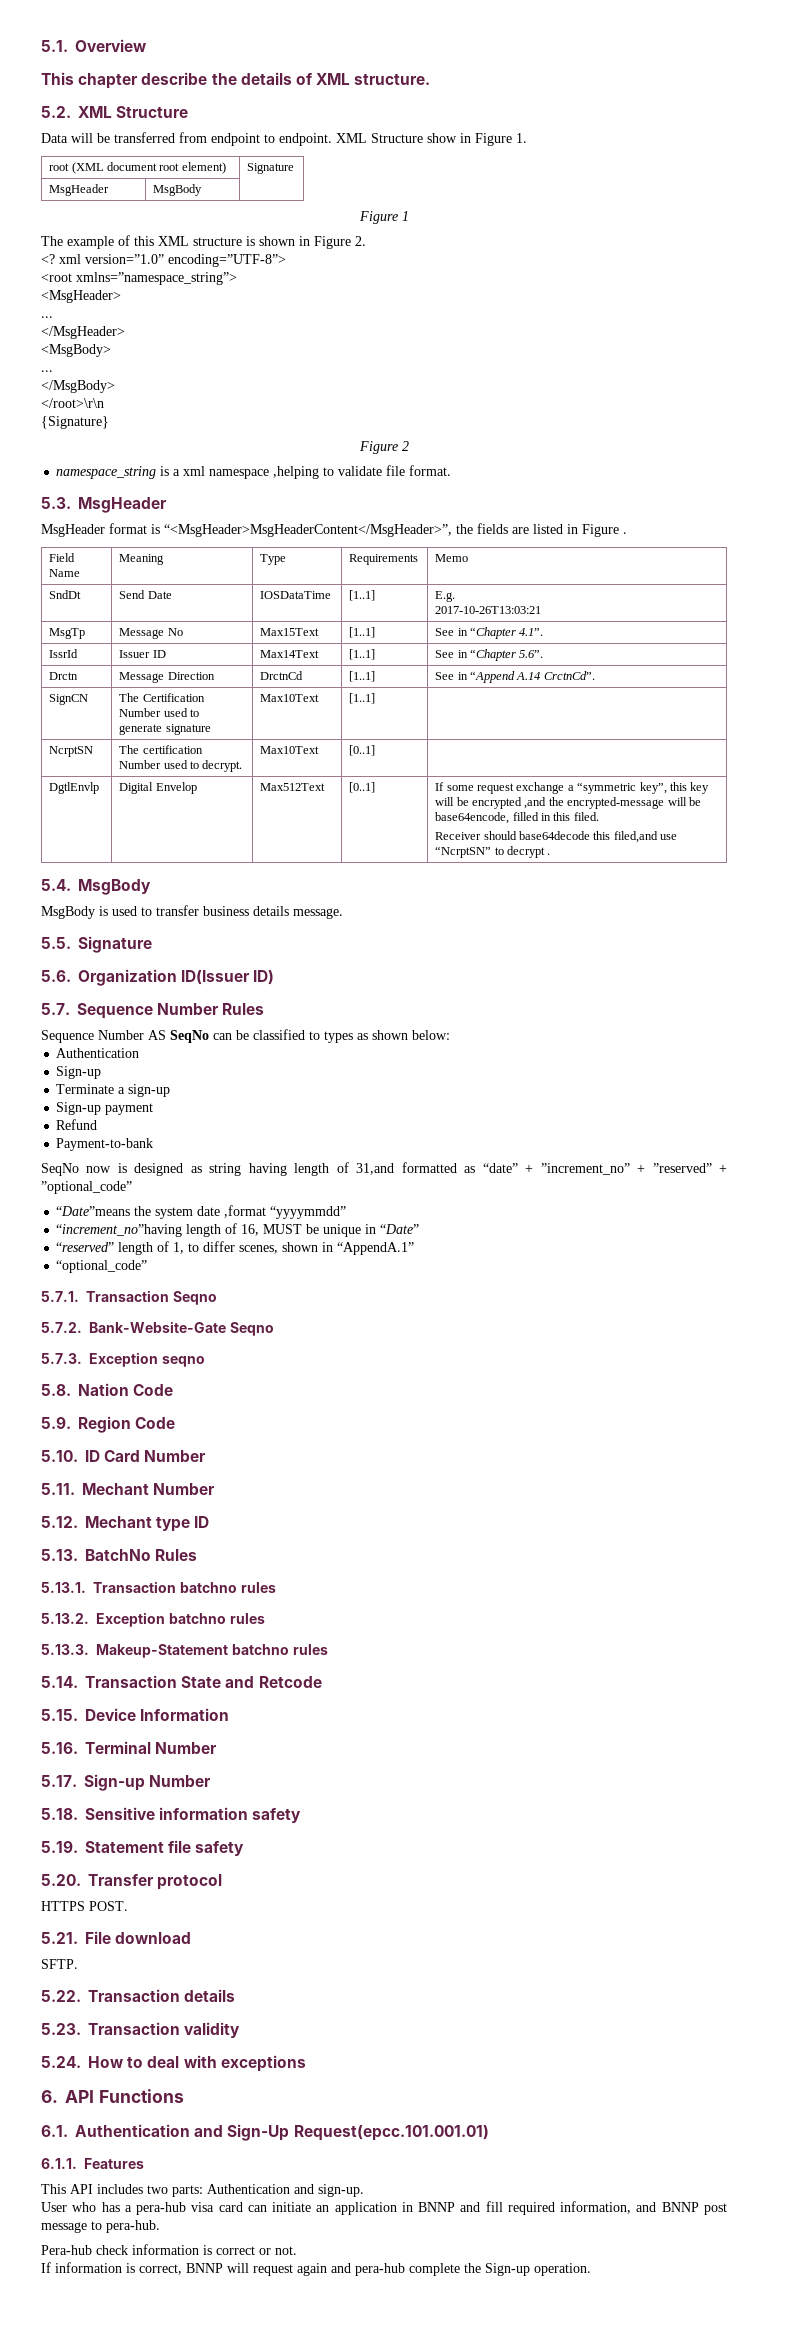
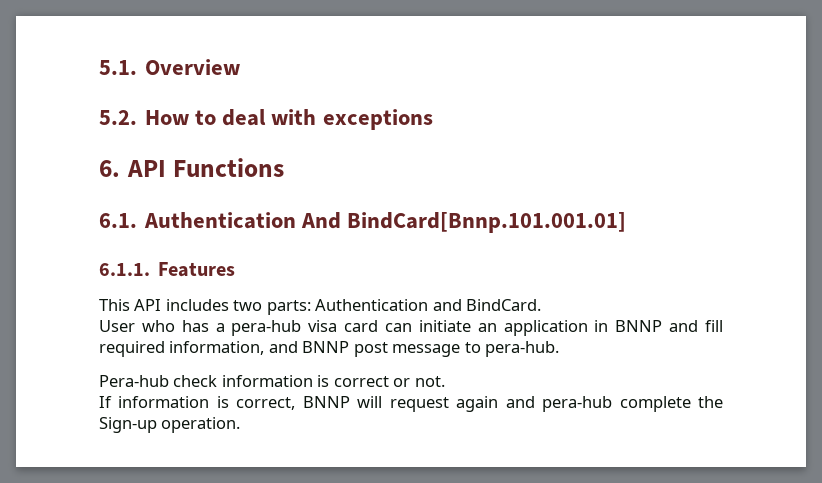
[41,72,431,89] [41,106,189,118] [41,132,527,146] [49,162,226,174] [247,163,295,174] [49,184,110,196] [153,184,203,196] [358,211,409,224] [41,235,366,249] [41,254,286,267] [41,272,237,285] [41,290,121,303] [41,316,53,318] [41,326,125,339] [41,344,111,357] [41,370,53,372] [41,380,115,393] [41,398,104,408] [41,416,109,429] [358,441,409,454] [56,465,452,479] [41,497,167,513] [41,523,627,537] [49,553,76,562] [49,569,81,577] [119,554,165,565] [260,554,287,565] [349,554,419,565] [435,554,469,562] [49,590,82,599] [119,590,172,599] [260,591,332,599] [349,590,376,601] [435,591,456,602] [435,606,542,614] [49,628,86,639] [119,628,183,639] [260,628,320,636] [349,627,376,638] [435,627,544,639] [49,649,79,658] [119,650,166,658] [260,650,320,658] [349,649,376,660] [435,649,544,661] [49,672,79,680] [119,672,215,683] [260,671,304,680] [349,671,376,682] [435,671,595,683] [49,694,89,705] [119,693,205,702] [119,708,200,717] [119,724,211,735] [260,694,320,702] [349,693,376,704] [49,746,94,757] [119,745,203,754] [119,760,243,772] [260,746,320,754] [349,745,376,756] [49,782,100,794] [119,782,197,794] [260,783,326,791] [349,782,376,793] [435,782,710,794] [435,797,701,809] [435,812,599,824] [435,831,678,843] [435,846,551,858] [41,879,151,895] [41,905,343,919] [41,936,152,953] [41,969,275,986] [41,1003,265,1019] [41,1029,450,1043] [56,1048,140,1058] [56,1066,102,1079] [56,1084,171,1097] [56,1102,154,1115] [56,1119,98,1130] [56,1138,154,1151] [41,1162,728,1176] [41,1181,132,1194] [56,1205,347,1219] [56,1223,420,1237] [56,1241,415,1255] [56,1260,148,1273] [41,1290,217,1305] [41,1321,274,1336] [41,1352,205,1367] [41,1383,174,1396] [41,1416,176,1433] [41,1450,207,1462] [41,1483,216,1495] [41,1516,210,1532] [41,1549,198,1561] [41,1581,276,1593] [41,1612,265,1627] [41,1644,328,1658] [41,1675,322,1688] [41,1708,230,1721] [41,1741,218,1754] [41,1774,212,1791] [41,1807,302,1823] [41,1840,245,1856] [41,1874,223,1890] [41,1901,128,1911] [41,1931,192,1944] [41,1959,78,1969] [41,1989,236,2002] [41,2022,241,2038] [41,2056,81,2068] This chapter describe the details of XML structure. // 5.2. XML Structure // Data will be transferred from endpoint to endpoint. XML Structure show in Figure 1. // root (XML document root element) | Signature // MsgHeader | MsgBody | // Figure 1 // The example of this XML structure is shown in Figure 2. // <? xml version=”1.0” encoding=”UTF-8”> // <root xmlns=”namespace_string”> // <MsgHeader> // ... // </MsgHeader> // <MsgBody> // ... // </MsgBody> // </root>\r\n // {Signature} // Figure 2 // namespace_string is a xml namespace ,helping to validate file format. // 5.3. MsgHeader // MsgHeader format is “<MsgHeader>MsgHeaderContent</MsgHeader>”, the fields are listed in Figure . // Field Name | Meaning | Type | Requirements | Memo // SndDt | Send Date | IOSDataTime | [1..1] | E.g. // 2017-10-26T13:03:21 // MsgTp | Message No | Max15Text | [1..1] | See in “Chapter 4.1”. // IssrId | Issuer ID | Max14Text | [1..1] | See in “Chapter 5.6”. // Drctn | Message Direction | DrctnCd | [1..1] | See in “Append A.14 CrctnCd”. // SignCN | The Certification Number used to generate signature | Max10Text | [1..1] | // NcrptSN | The certification Number used to decrypt. | Max10Text | [0..1] | // DgtlEnvlp | Digital Envelop | Max512Text | [0..1] | If some request exchange a “symmetric key”, this key will be encrypted ,and the encrypted-message will be base64encode, filled in this filed. // Receiver should base64decode this filed,and use “NcrptSN” to decrypt . // 5.4. MsgBody // MsgBody is used to transfer business details message. // 5.5. Signature // 5.6. Organization ID(Issuer ID) // 5.7. Sequence Number Rules // Sequence Number AS SeqNo can be classified to types as shown below: // Authentication // Sign-up // Terminate a sign-up // Sign-up payment // Refund // Payment-to-bank // SeqNo now is designed as string having length of 31,and formatted as “date” + ”increment_no” + ”reserved” + ”optional_code” // “Date”means the system date ,format “yyyymmdd” // “increment_no”having length of 16, MUST be unique in “Date” // “reserved” length of 1, to differ scenes, shown in “AppendA.1” // “optional_code” // 5.7.1. Transaction Seqno // 5.7.2. Bank-Website-Gate Seqno // 5.7.3. Exception seqno // 5.8. Nation Code // 5.9. Region Code // 5.10. ID Card Number // 5.11. Mechant Number // 5.12. Mechant type ID // 5.13. BatchNo Rules // 5.13.1. Transaction batchno rules // 5.13.2. Exception batchno rules // 5.13.3. Makeup-Statement batchno rules // 5.14. Transaction State and Retcode // 5.15. Device Information // 5.16. Terminal Number // 5.17. Sign-up Number // 5.18. Sensitive information safety // 5.19. Statement file safety // 5.20. Transfer protocol // HTTPS POST. // 5.21. File download // SFTP. // 5.22. Transaction details // 5.23. Transaction validity // 5.24. -> [99,110,137,125] 5.2.
[194,2124,489,2141] and Sign-Up Request(epcc.101.001.01) -> [301,212,627,233] And BindCard[Bnnp.101.001.01]
[318,2184,364,2197] sign-up. -> [466,299,542,311] BindCard.

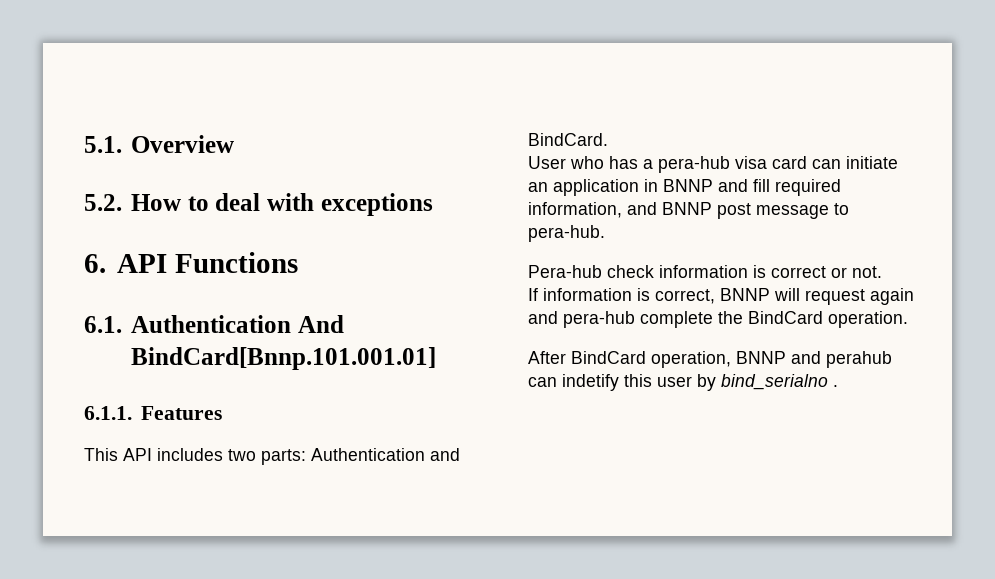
[99,417,157,433] Sign-up -> [748,311,823,324] BindCard
(241, 425) none -> [528,351,892,368] [528,374,838,391] // After BindCard operation, BNNP and perahub can indetify this user by bind_serialno .

